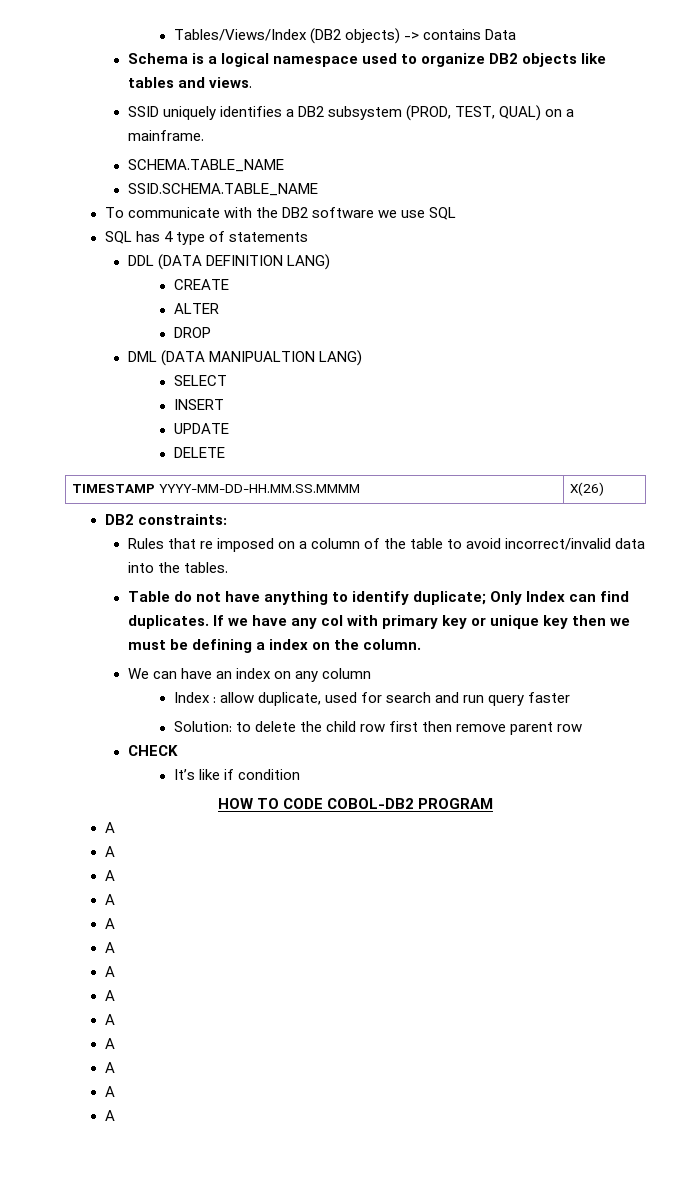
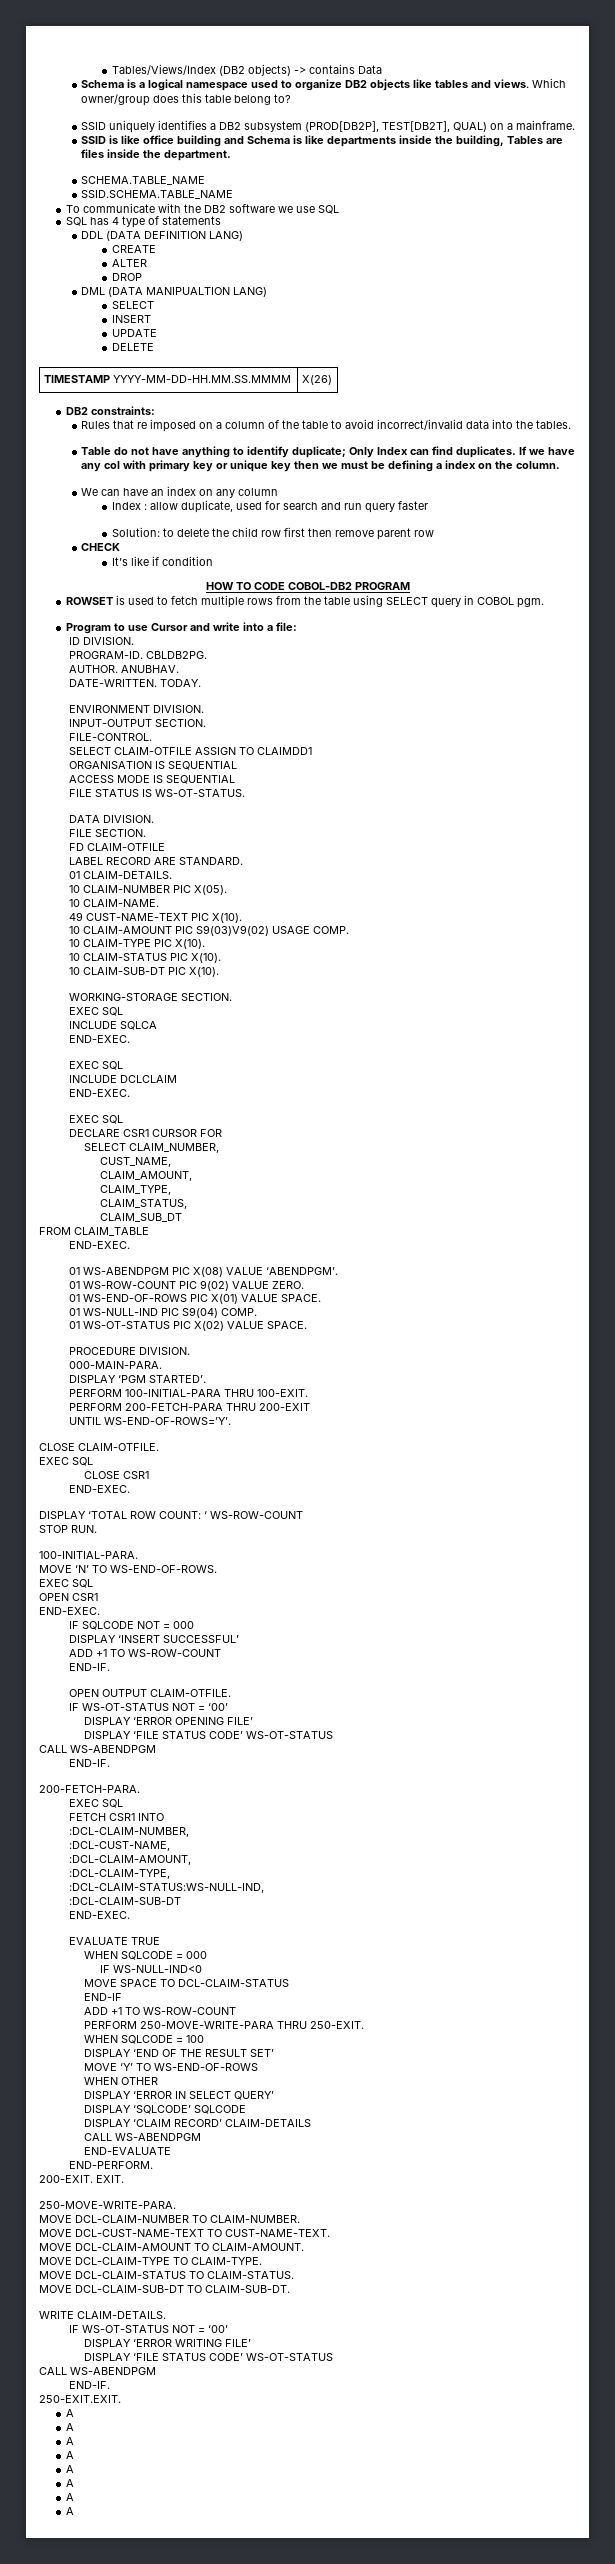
(252, 82) none -> [532,78,567,88] [81,93,292,106] Which owner/group does this table belong to?
[405,105,495,121] (PROD, TEST, -> [305,121,451,132] (PROD[DB2P], TEST[DB2T],
(204, 135) none -> [81,135,564,147] [81,149,232,161] // SSID is like office building and Schema is like departments inside the building, Tables are files inside the department.
[104,822,115,833] [104,846,115,857] [104,870,115,881] [104,894,115,905] [104,918,115,929] [104,942,115,953] [104,966,115,977] [104,990,115,1001] [104,1014,115,1025] [104,1038,115,1049] [104,1062,115,1073] [104,1086,115,1097] [104,1110,115,1121] A // A // A // A // A // A // A // A // A // A // A // A // A -> [66,595,545,608] [66,622,298,634] [69,637,135,645] [69,651,208,659] [69,665,180,673] [69,679,202,687] [69,705,205,713] [69,719,207,727] [69,733,153,741] [69,747,313,755] [69,761,238,770] [69,775,236,784] [69,789,246,797] [69,815,155,823] [69,829,147,837] [69,843,166,851] [69,857,244,865] [69,871,173,879] [69,885,228,895] [69,899,160,907] [69,912,243,923] [69,925,350,936] [69,939,206,949] [69,953,222,963] [69,967,220,977] [69,993,233,1001] [69,1007,124,1016] [69,1021,158,1030] [69,1035,131,1043] [69,1061,124,1070] [69,1075,178,1083] [69,1089,131,1097] [69,1115,124,1124] [69,1129,223,1137] [84,1143,220,1153] [99,1157,171,1167] [99,1171,192,1181] [99,1185,171,1195] [99,1199,187,1209] [99,1213,182,1222] [39,1227,149,1236] [69,1241,131,1249] [69,1267,339,1277] [69,1280,305,1291] [69,1294,322,1304] [69,1307,258,1318] [69,1321,308,1331] [69,1347,191,1355] [69,1361,163,1369] [69,1375,207,1383] [69,1389,309,1397] [69,1403,311,1411] [69,1417,232,1425] [39,1443,159,1451] [39,1457,93,1466] [84,1471,150,1479] [69,1485,131,1493] [39,1511,303,1519] [39,1525,97,1533] [39,1551,138,1559] [39,1565,217,1573] [39,1579,93,1588] [39,1593,98,1601] [39,1607,100,1615] [69,1621,195,1630] [69,1635,240,1643] [69,1649,222,1657] [69,1663,111,1671] [69,1689,232,1697] [69,1703,229,1711] [84,1717,254,1725] [84,1731,334,1739] [39,1745,156,1753] [69,1759,111,1767] [39,1785,140,1793] [69,1799,124,1808] [69,1813,165,1821] [69,1827,190,1837] [69,1841,171,1851] [69,1855,192,1865] [69,1869,171,1879] [69,1883,265,1893] [69,1897,182,1905] [69,1911,131,1919] [69,1937,161,1945] [84,1951,208,1960] [99,1965,202,1973] [84,1979,290,1987] [84,1993,123,2001] [84,2007,237,2015] [84,2021,365,2029] [84,2035,205,2044] [84,2049,275,2057] [84,2063,259,2071] [84,2077,159,2085] [84,2091,275,2100] [84,2105,247,2114] [84,2119,312,2127] [84,2133,202,2141] [84,2147,172,2155] [69,2161,154,2169] [39,2175,124,2183] [39,2201,176,2209] [39,2215,300,2223] [39,2229,330,2237] [39,2243,304,2251] [39,2257,262,2265] [39,2271,294,2279] [39,2285,290,2293] [39,2311,166,2319] [69,2325,229,2333] [84,2339,252,2347] [84,2353,334,2361] [39,2367,156,2375] [69,2381,111,2389] [39,2395,121,2403] [66,2409,75,2417] [66,2423,75,2431] [66,2437,75,2445] [66,2451,75,2459] [66,2465,75,2473] [66,2479,75,2487] [66,2493,75,2501] [66,2507,75,2515] ROWSET is used to fetch multiple rows from the table using SELECT query in COBOL pgm. // Program to use Cursor and write into a file: // ID DIVISION. // PROGRAM-ID. CBLDB2PG. // AUTHOR. ANUBHAV. // DATE-WRITTEN. TODAY. // ENVIRONMENT DIVISION. // INPUT-OUTPUT SECTION. // FILE-CONTROL. // SELECT CLAIM-OTFILE ASSIGN TO CLAIMDD1 // ORGANISATION IS SEQUENTIAL // ACCESS MODE IS SEQUENTIAL // FILE STATUS IS WS-OT-STATUS. // DATA DIVISION. // FILE SECTION. // FD CLAIM-OTFILE // LABEL RECORD ARE STANDARD. // 01 CLAIM-DETAILS. // 10 CLAIM-NUMBER PIC X(05). // 10 CLAIM-NAME. // 49 CUST-NAME-TEXT PIC X(10). // 10 CLAIM-AMOUNT PIC S9(03)V9(02) USAGE COMP. // 10 CLAIM-TYPE PIC X(10). // 10 CLAIM-STATUS PIC X(10). // 10 CLAIM-SUB-DT PIC X(10). // WORKING-STORAGE SECTION. // EXEC SQL // INCLUDE SQLCA // END-EXEC. // EXEC SQL // INCLUDE DCLCLAIM // END-EXEC. // EXEC SQL // DECLARE CSR1 CURSOR FOR // SELECT CLAIM_NUMBER, // CUST_NAME, // CLAIM_AMOUNT, // CLAIM_TYPE, // CLAIM_STATUS, // CLAIM_SUB_DT // FROM CLAIM_TABLE // END-EXEC. // 01 WS-ABENDPGM PIC X(08) VALUE ‘ABENDPGM’. // 01 WS-ROW-COUNT PIC 9(02) VALUE ZERO. // 01 WS-END-OF-ROWS PIC X(01) VALUE SPACE. // 01 WS-NULL-IND PIC S9(04) COMP. // 01 WS-OT-STATUS PIC X(02) VALUE SPACE. // PROCEDURE DIVISION. // 000-MAIN-PARA. // DISPLAY ‘PGM STARTED’. // PERFORM 100-INITIAL-PARA THRU 100-EXIT. // PERFORM 200-FETCH-PARA THRU 200-EXIT // UNTIL WS-END-OF-ROWS=’Y’. // CLOSE CLAIM-OTFILE. // EXEC SQL // CLOSE CSR1 // END-EXEC. // DISPLAY ‘TOTAL ROW COUNT: ‘ WS-ROW-COUNT // STOP RUN. // 100-INITIAL-PARA. // MOVE ‘N’ TO WS-END-OF-ROWS. // EXEC SQL // OPEN CSR1 // END-EXEC. // IF SQLCODE NOT = 000 // DISPLAY ‘INSERT SUCCESSFUL’ // ADD +1 TO WS-ROW-COUNT // END-IF. // OPEN OUTPUT CLAIM-OTFILE. // IF WS-OT-STATUS NOT = ‘00’ // DISPLAY ‘ERROR OPENING FILE’ // DISPLAY ‘FILE STATUS CODE’ WS-OT-STATUS // CALL WS-ABENDPGM // END-IF. // 200-FETCH-PARA. // EXEC SQL // FETCH CSR1 INTO // :DCL-CLAIM-NUMBER, // :DCL-CUST-NAME, // :DCL-CLAIM-AMOUNT, // :DCL-CLAIM-TYPE, // :DCL-CLAIM-STATUS:WS-NULL-IND, // :DCL-CLAIM-SUB-DT // END-EXEC. // EVALUATE TRUE // WHEN SQLCODE = 000 // IF WS-NULL-IND<0 // MOVE SPACE TO DCL-CLAIM-STATUS // END-IF // ADD +1 TO WS-ROW-COUNT // PERFORM 250-MOVE-WRITE-PARA THRU 250-EXIT. // WHEN SQLCODE = 100 // DISPLAY ‘END OF THE RESULT SET’ // MOVE ‘Y’ TO WS-END-OF-ROWS // WHEN OTHER // DISPLAY ‘ERROR IN SELECT QUERY’ // DISPLAY ‘SQLCODE’ SQLCODE // DISPLAY ‘CLAIM RECORD’ CLAIM-DETAILS // CALL WS-ABENDPGM // END-EVALUATE // END-PERFORM. // 200-EXIT. EXIT. // 250-MOVE-WRITE-PARA. // MOVE DCL-CLAIM-NUMBER TO CLAIM-NUMBER. // MOVE DCL-CUST-NAME-TEXT TO CUST-NAME-TEXT. // MOVE DCL-CLAIM-AMOUNT TO CLAIM-AMOUNT. // MOVE DCL-CLAIM-TYPE TO CLAIM-TYPE. // MOVE DCL-CLAIM-STATUS TO CLAIM-STATUS. // MOVE DCL-CLAIM-SUB-DT TO CLAIM-SUB-DT. // WRITE CLAIM-DETAILS. // IF WS-OT-STATUS NOT = ‘00’ // DISPLAY ‘ERROR WRITING FILE’ // DISPLAY ‘FILE STATUS CODE’ WS-OT-STATUS // CALL WS-ABENDPGM // END-IF. // 250-EXIT.EXIT. // A // A // A // A // A // A // A // A

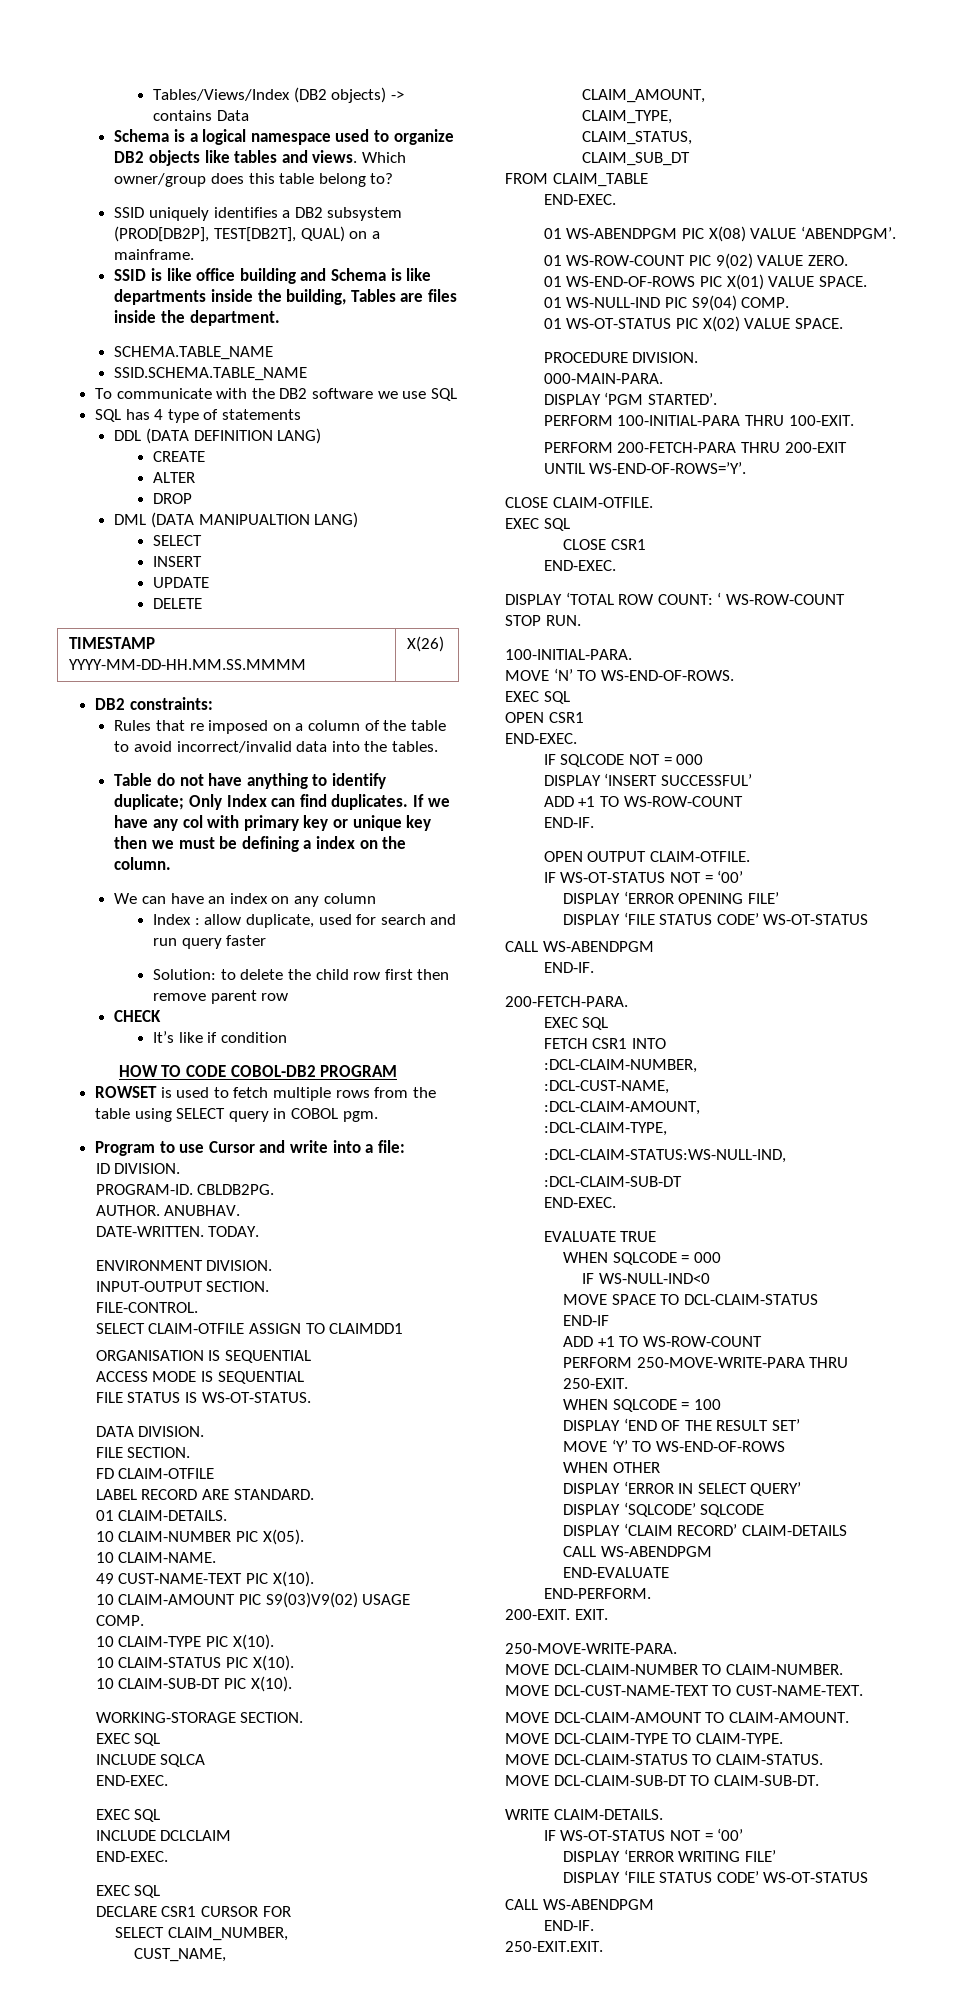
[66,2409,75,2417] [66,2423,75,2431] [66,2437,75,2445] [66,2451,75,2459] [66,2465,75,2473] [66,2479,75,2487] [66,2493,75,2501] [66,2507,75,2515] // A // A // A // A // A // A // A // A -> (603, 1946) none

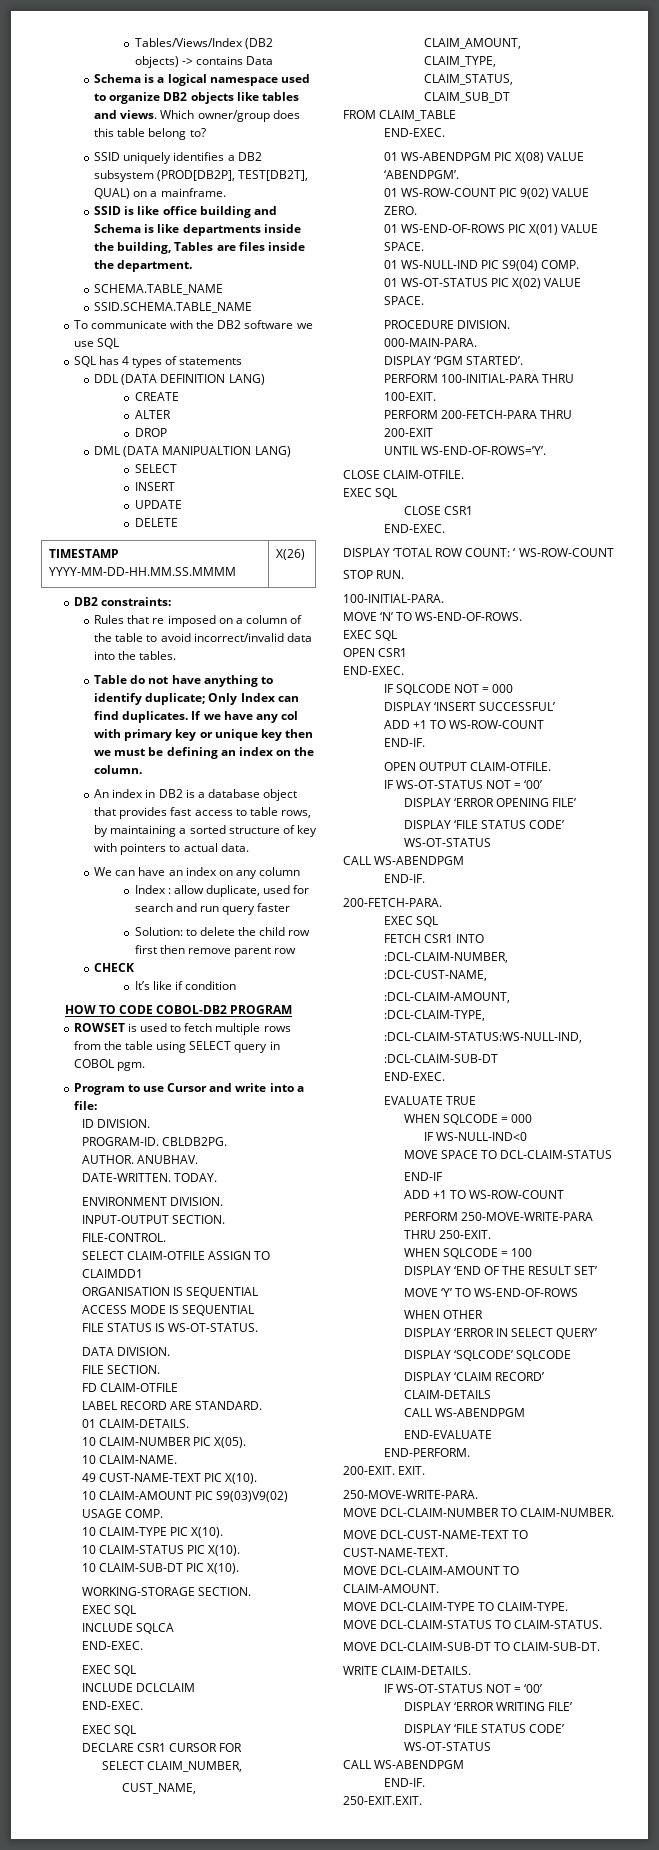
[167,409,199,423] type -> [132,358,163,368] types
[303,840,312,849] a -> [220,750,236,756] an
(172, 863) none -> [94,789,297,801] [94,807,311,819] [94,825,317,837] [94,843,249,855] // An index in DB2 is a database object that provides fast access to table rows, by maintaining a sorted structure of key with pointers to actual data.

